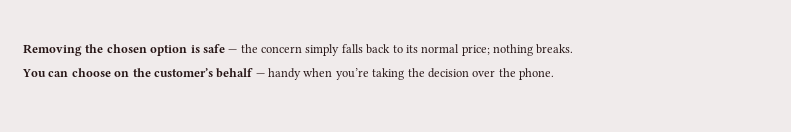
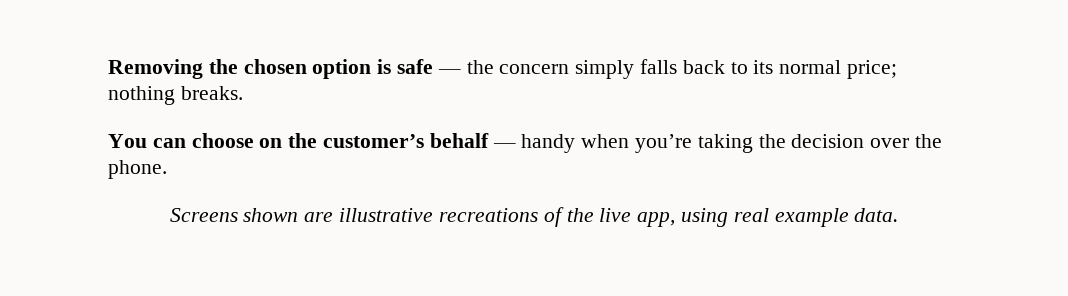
(554, 74) none -> [169,207,899,227] // Screens shown are illustrative recreations of the live app, using real example data.

